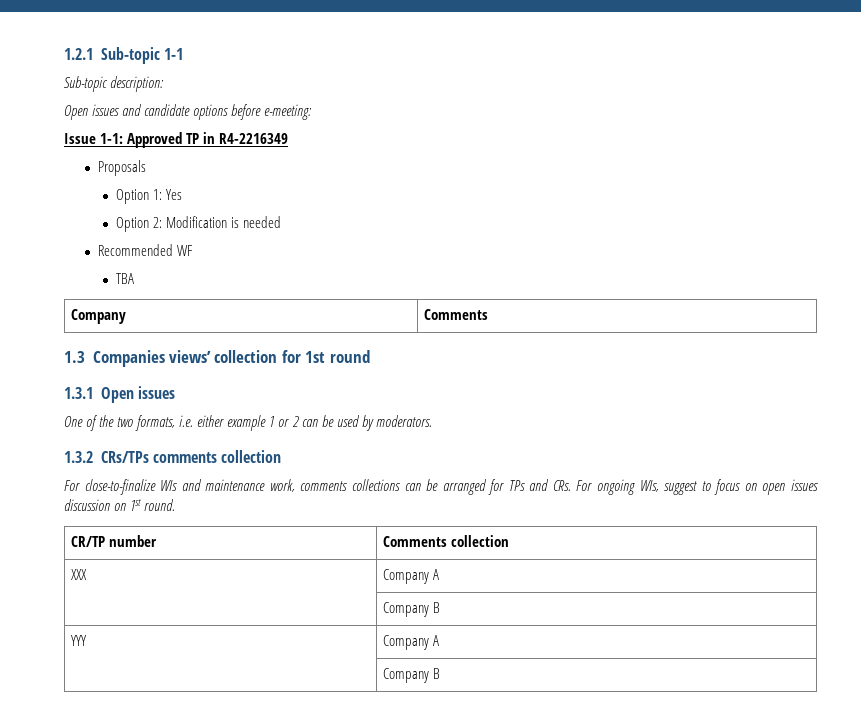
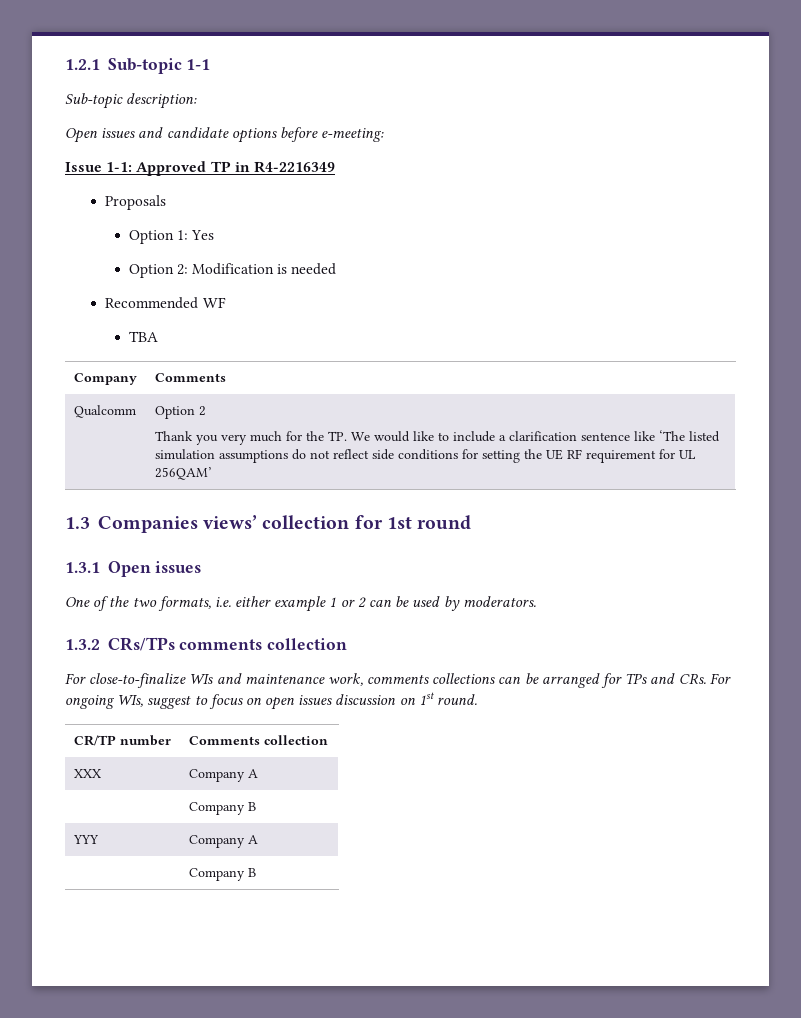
(488, 314) none -> [73,405,136,418] [154,406,206,419] [154,430,720,445] [154,449,696,463] [154,467,212,480] // Qualcomm | Option 2 // Thank you very much for the TP. We would like to include a clarification sentence like ‘The listed simulation assumptions do not reflect side conditions for setting the UE RF requirement for UL 256QAM’

